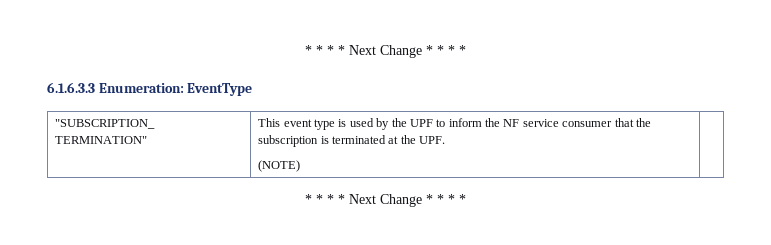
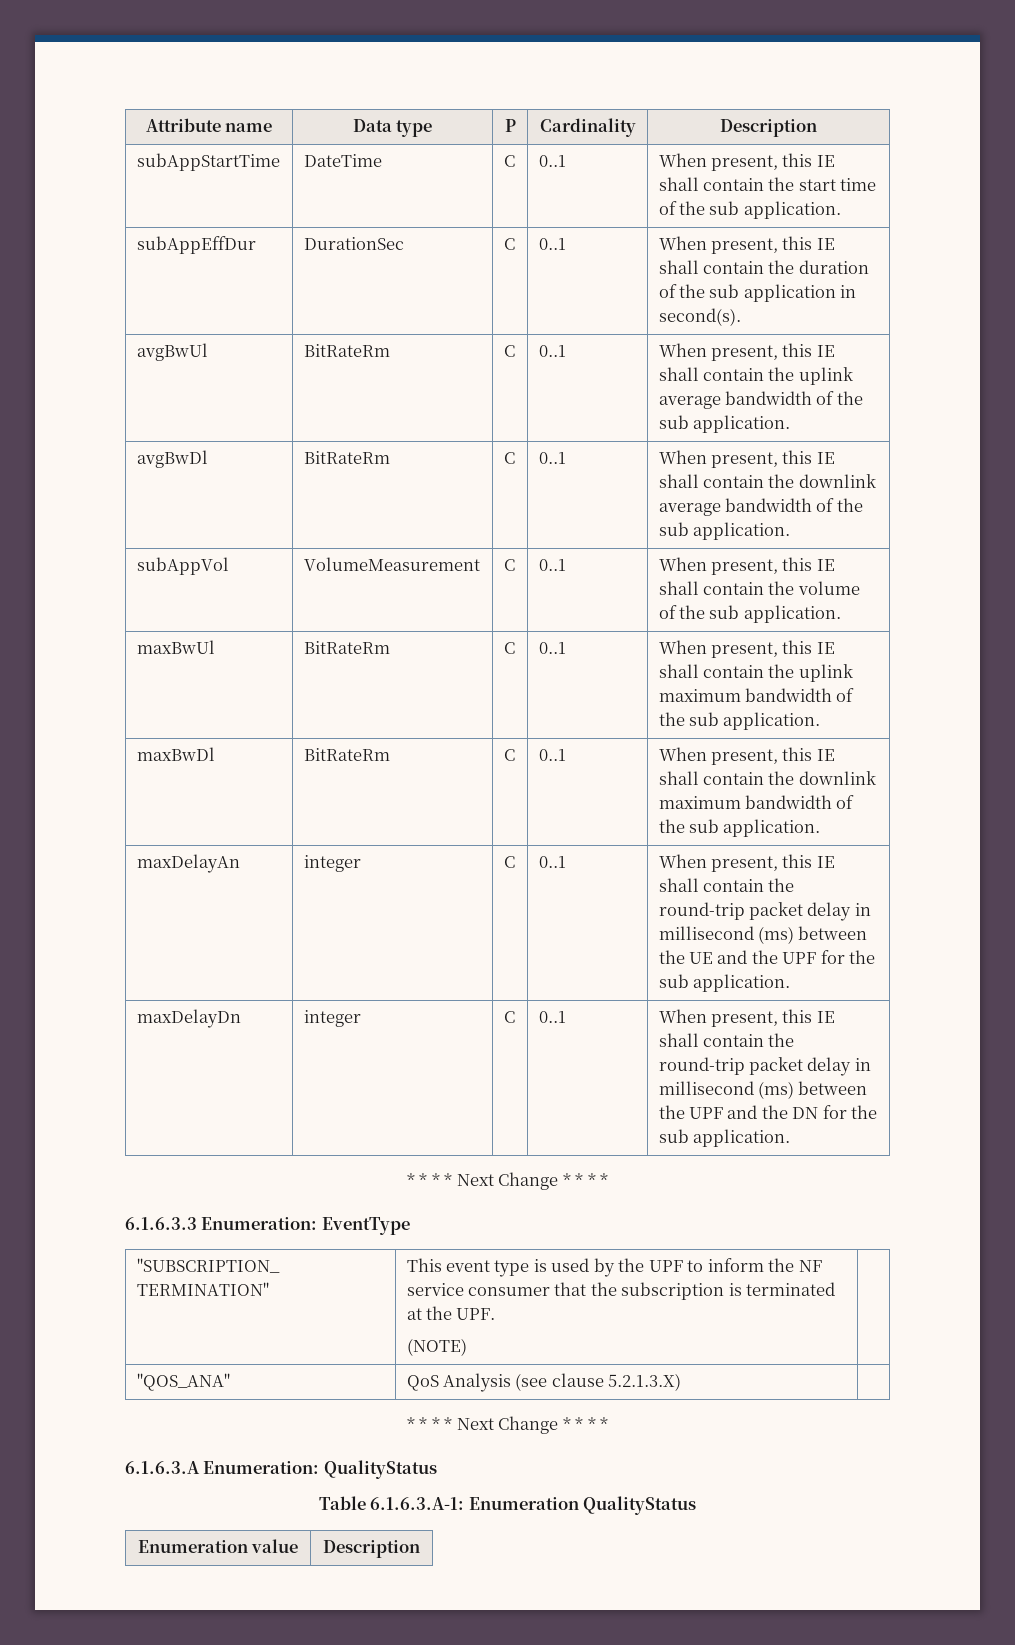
(305, 50) none -> [145,118,273,132] [352,119,433,137] [504,119,516,132] [539,118,636,137] [720,119,817,137] [136,153,280,171] [303,154,382,167] [503,155,515,167] [538,155,566,167] [658,153,835,171] [658,177,877,191] [658,201,841,219] [136,236,256,254] [303,237,404,250] [503,238,515,250] [538,238,566,250] [658,236,835,254] [658,260,869,274] [658,284,857,302] [658,308,741,326] [136,343,208,361] [303,344,390,357] [503,345,515,357] [538,345,566,357] [658,343,835,361] [658,367,853,385] [658,391,863,409] [658,415,791,433] [136,450,208,468] [303,451,390,464] [503,452,515,464] [538,452,566,464] [658,450,835,468] [658,474,876,488] [658,498,863,516] [658,522,791,540] [136,557,229,575] [303,557,480,571] [503,559,515,571] [538,559,566,571] [658,557,835,575] [658,581,860,595] [658,605,841,623] [136,640,215,654] [303,641,390,654] [503,642,515,654] [538,642,566,654] [658,640,835,658] [658,664,853,682] [658,688,855,702] [658,712,821,730] [136,747,215,761] [303,748,390,761] [503,749,515,761] [538,749,566,761] [658,747,835,765] [658,771,876,785] [658,795,855,809] [658,819,821,837] [136,854,240,873] [303,855,361,872] [503,856,515,868] [538,856,566,868] [658,854,835,872] [658,878,795,892] [658,902,871,921] [658,926,868,944] [658,950,876,964] [658,974,791,992] [136,1009,241,1028] [303,1010,361,1027] [503,1011,515,1023] [538,1011,566,1023] [658,1009,835,1027] [658,1033,795,1047] [658,1057,871,1076] [658,1081,868,1099] [658,1105,878,1119] [658,1129,791,1147] Attribute name | Data type | P | Cardinality | Description // subAppStartTime | DateTime | C | 0..1 | When present, this IE shall contain the start time of the sub application. // subAppEffDur | DurationSec | C | 0..1 | When present, this IE shall contain the duration of the sub application in second(s). // avgBwUl | BitRateRm | C | 0..1 | When present, this IE shall contain the uplink average bandwidth of the sub application. // avgBwDl | BitRateRm | C | 0..1 | When present, this IE shall contain the downlink average bandwidth of the sub application. // subAppVol | VolumeMeasurement | C | 0..1 | When present, this IE shall contain the volume of the sub application. // maxBwUl | BitRateRm | C | 0..1 | When present, this IE shall contain the uplink maximum bandwidth of the sub application. // maxBwDl | BitRateRm | C | 0..1 | When present, this IE shall contain the downlink maximum bandwidth of the sub application. // maxDelayAn | integer | C | 0..1 | When present, this IE shall contain the round-trip packet delay in millisecond (ms) between the UE and the UPF for the sub application. // maxDelayDn | integer | C | 0..1 | When present, this IE shall contain the round-trip packet delay in millisecond (ms) between the UPF and the DN for the sub application. //
(301, 166) none -> [136,1373,230,1391] [406,1373,682,1392] // "QOS_ANA" | QoS Analysis (see clause 5.2.1.3.X) |
(466, 199) none -> [125,1460,437,1479] [318,1496,697,1515] [137,1539,299,1553] [323,1540,420,1558] // 6.1.6.3.A Enumeration: QualityStatus // Table 6.1.6.3.A-1: Enumeration QualityStatus // Enumeration value | Description

